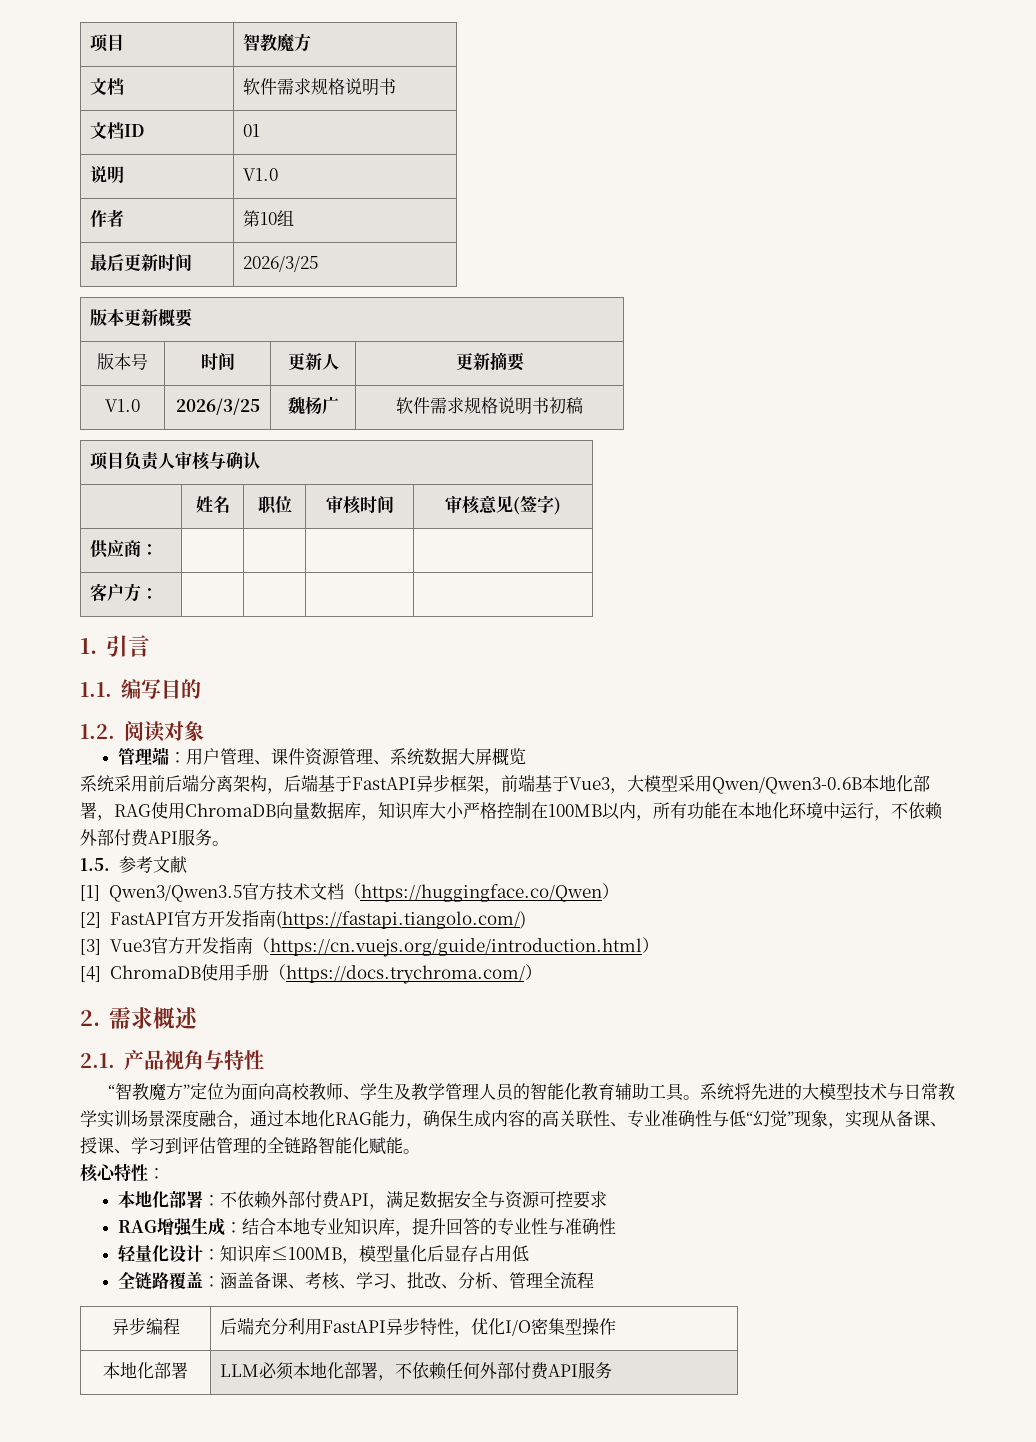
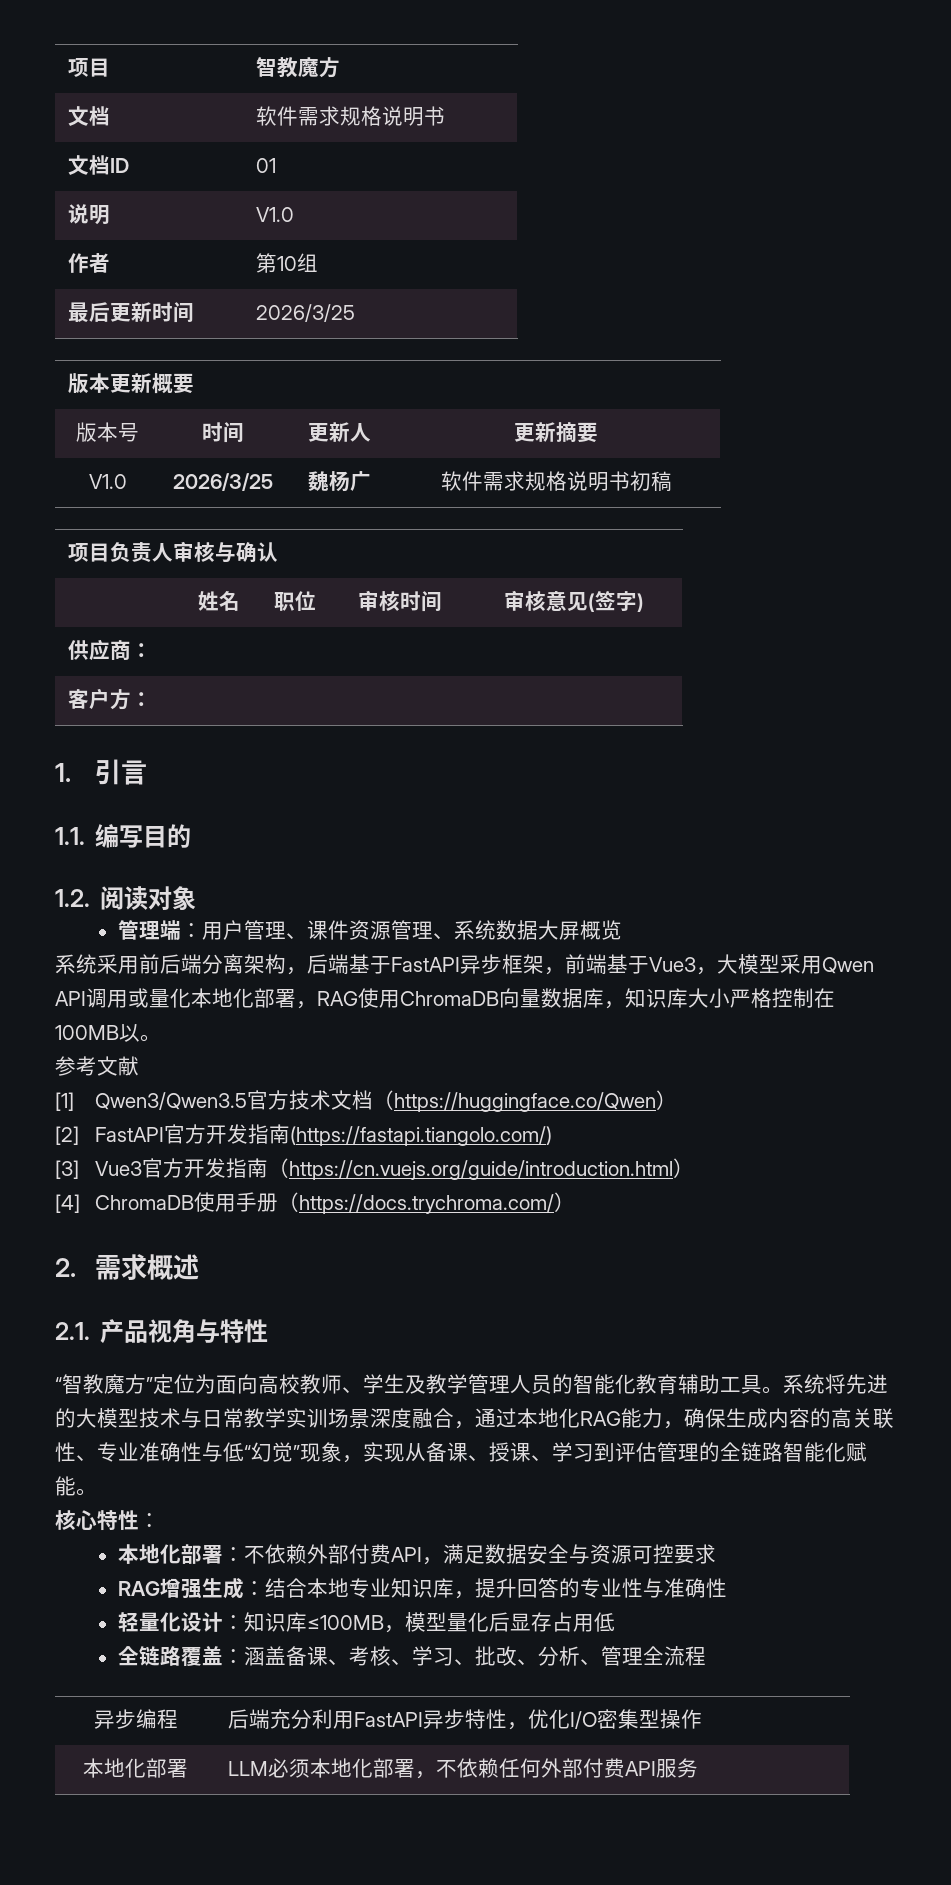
[712,776,862,794] Qwen/Qwen3-0.6B -> [822,957,874,974] [55,988,191,1008] Qwen API调用或量化
[619,802,943,821] [80,829,229,847] [80,858,110,871] 内，所有功能在本地化环境中运行，不依赖外部付费API服务。 // 1.5. -> [140,1034,161,1042] 。 //

